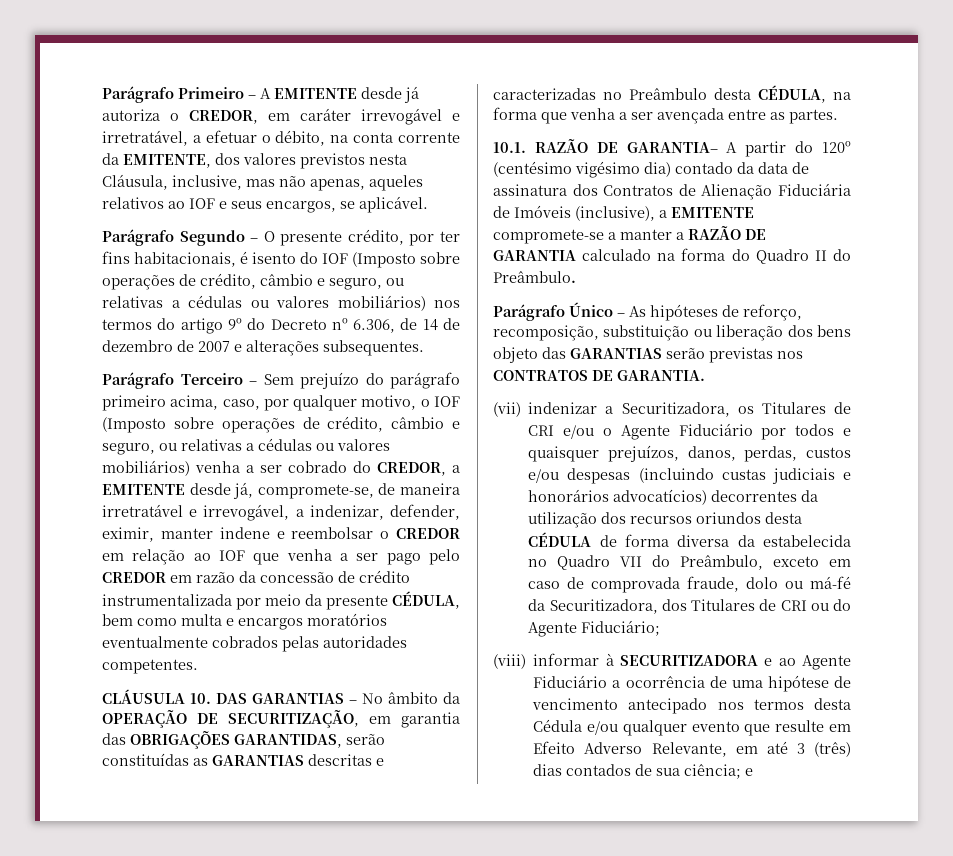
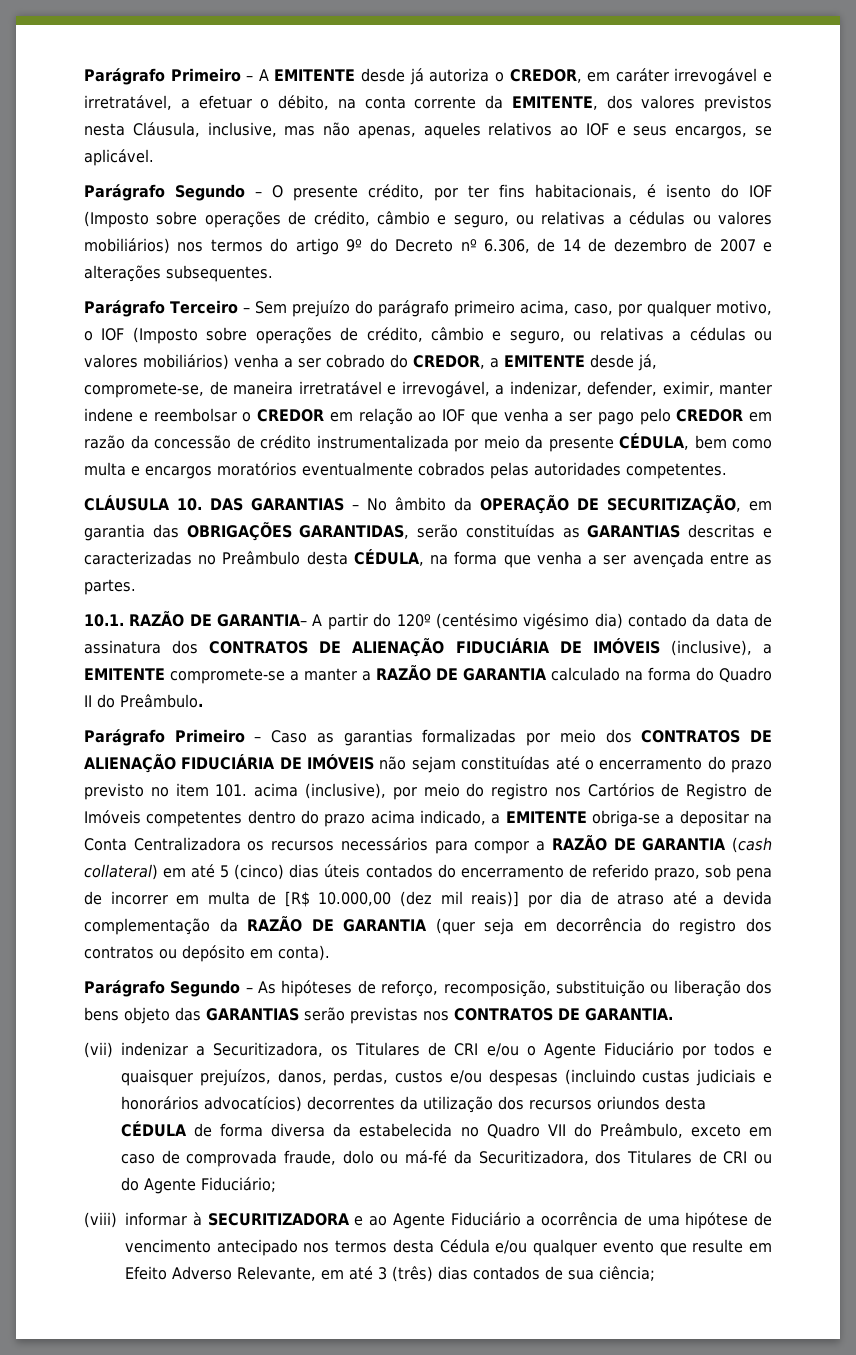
[603,183,851,200] [493,205,571,218] Contratos de Alienação Fiduciária de Imóveis -> [209,638,660,657] CONTRATOS DE ALIENAÇÃO FIDUCIÁRIA DE IMÓVEIS
[569,302,613,317] Único -> [174,729,772,746] [84,754,773,773] [84,783,773,800] [84,810,773,827] [84,835,773,854] [84,864,772,881] [84,891,772,908] [84,916,772,935] [84,945,330,962] [84,980,241,997] Primeiro – Caso as garantias formalizadas por meio dos CONTRATOS DE ALIENAÇÃO FIDUCIÁRIA DE IMÓVEIS não sejam constituídas até o encerramento do prazo previsto no item 101. acima (inclusive), por meio do registro nos Cartórios de Registro de Imóveis competentes dentro do prazo acima indicado, a EMITENTE obriga-se a depositar na Conta Centralizadora os recursos necessários para compor a RAZÃO DE GARANTIA (cash collateral) em até 5 (cinco) dias úteis contados do encerramento de referido prazo, sob pena de incorrer em multa de [R$ 10.000,00 (dez mil reais)] por dia de atraso até a devida complementação da RAZÃO DE GARANTIA (quer seja em decorrência do registro dos contratos ou depósito em conta). // Parágrafo Segundo
[745,768,754,776] e -> (655, 1273) none

